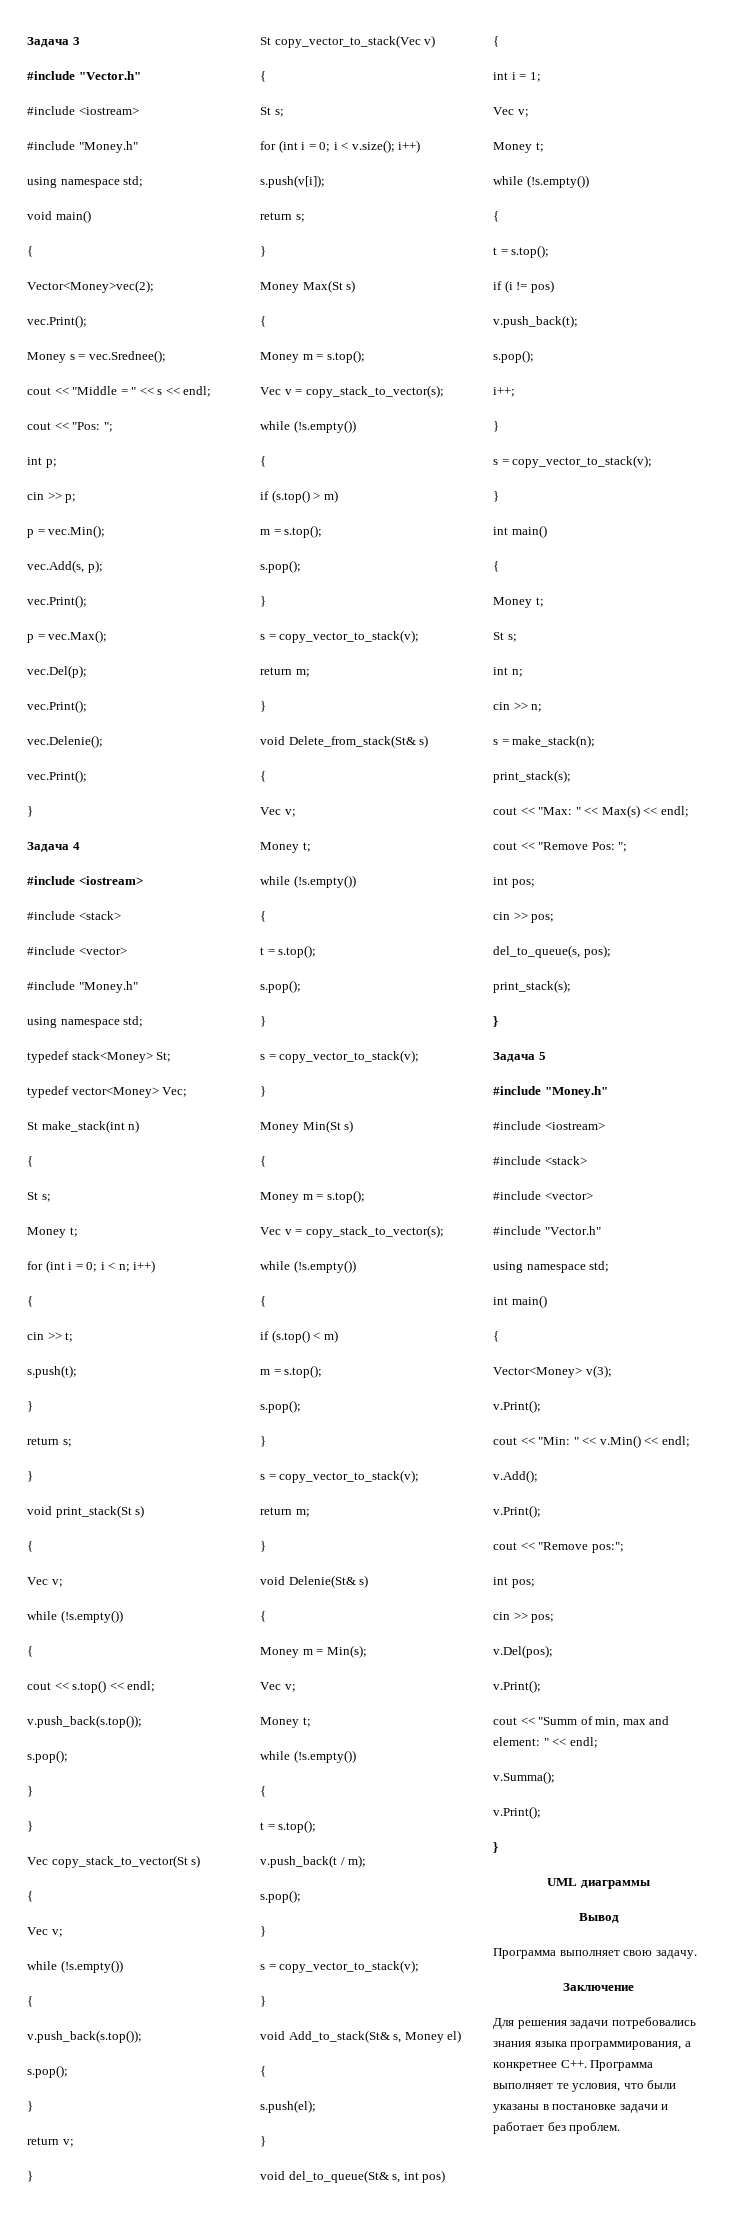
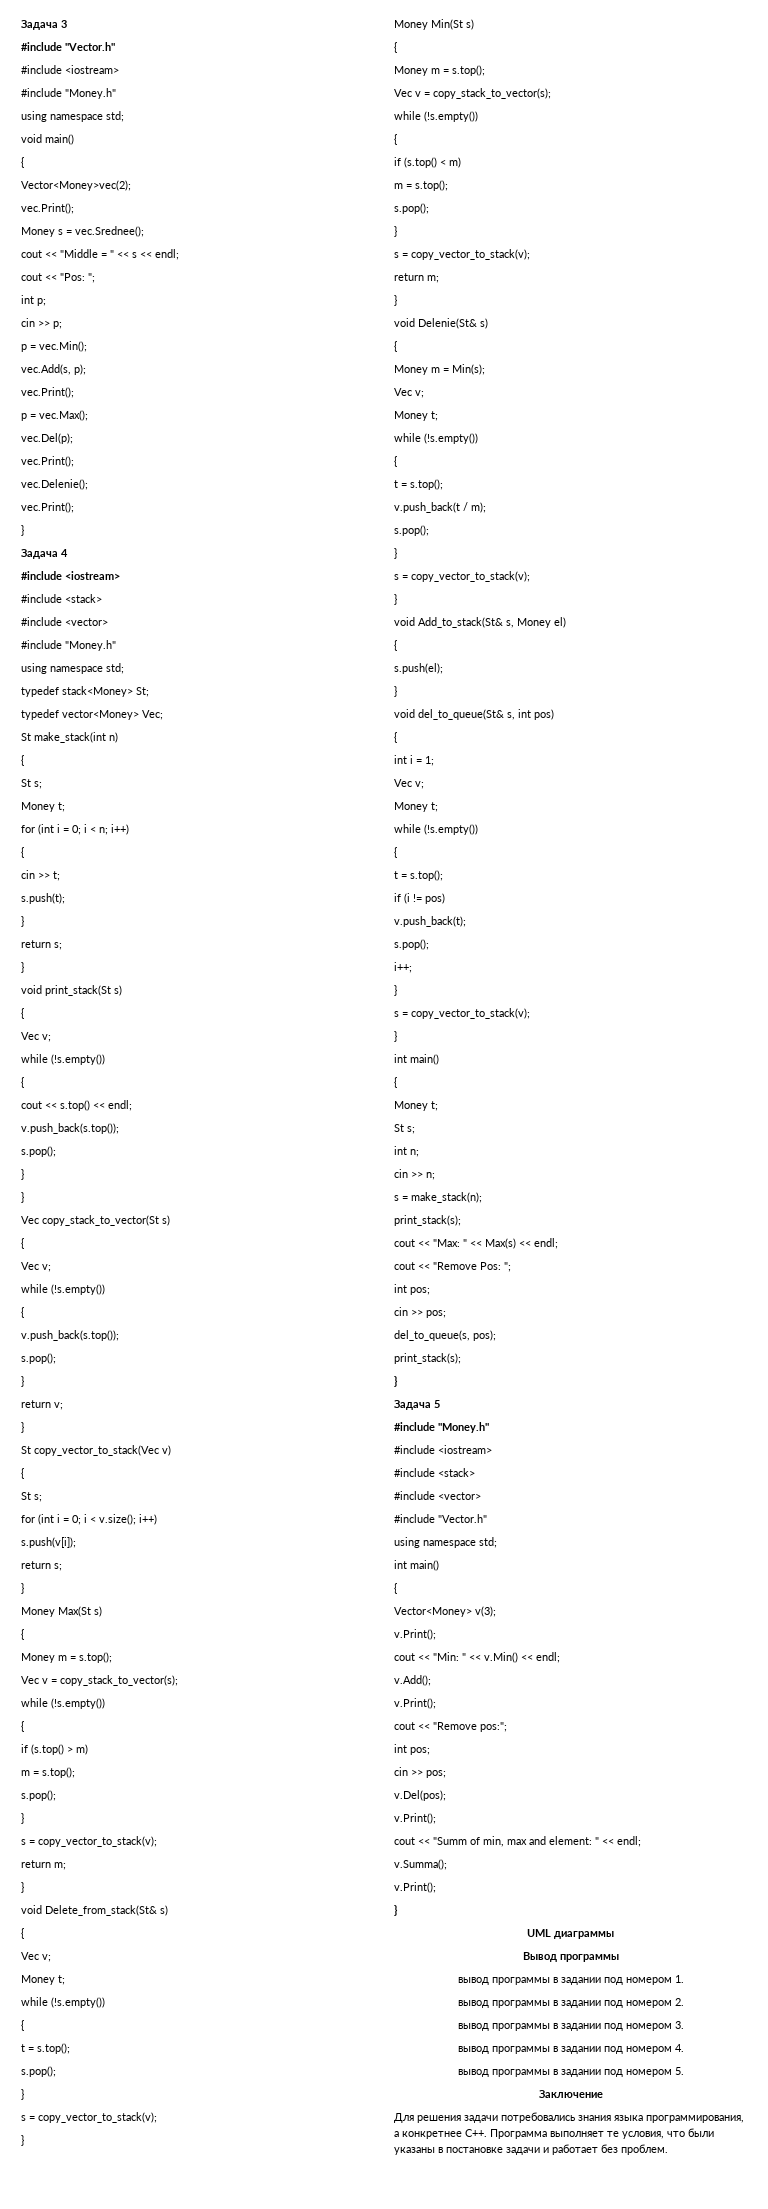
[493,1948,697,1959] // Программа выполняет свою задачу. -> [559,1954,619,1962] [457,1975,684,1985] [457,1998,684,2008] [457,2021,684,2031] [457,2044,684,2054] [457,2067,684,2077] программы // вывод программы в задании под номером 1. // вывод программы в задании под номером 2. // вывод программы в задании под номером 3. // вывод программы в задании под номером 4. // вывод программы в задании под номером 5.

